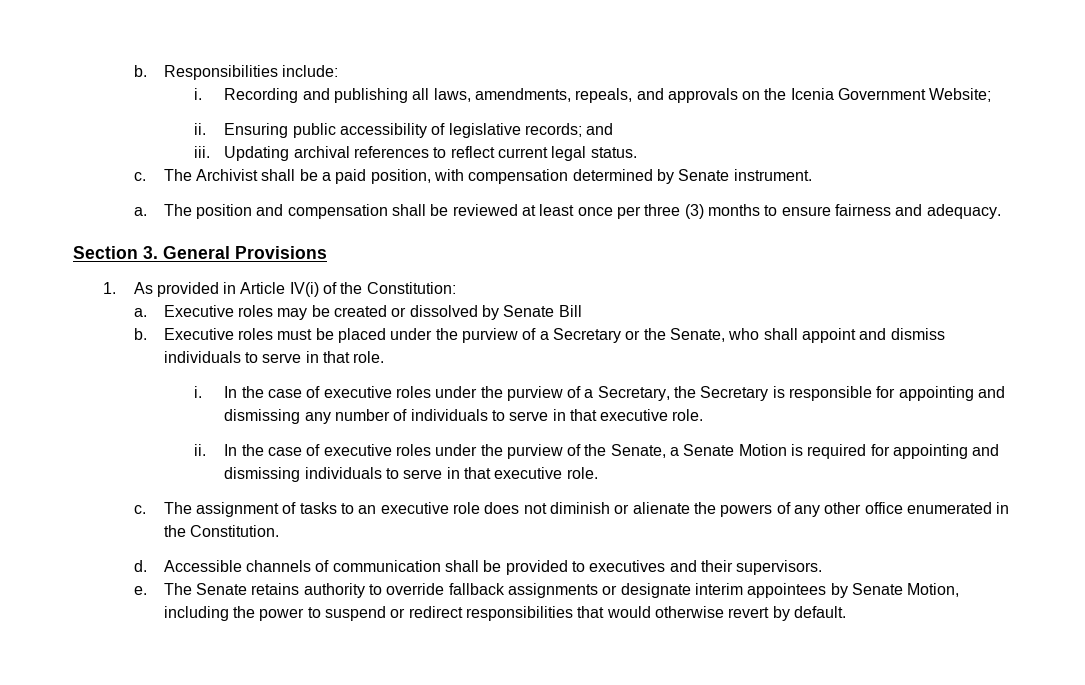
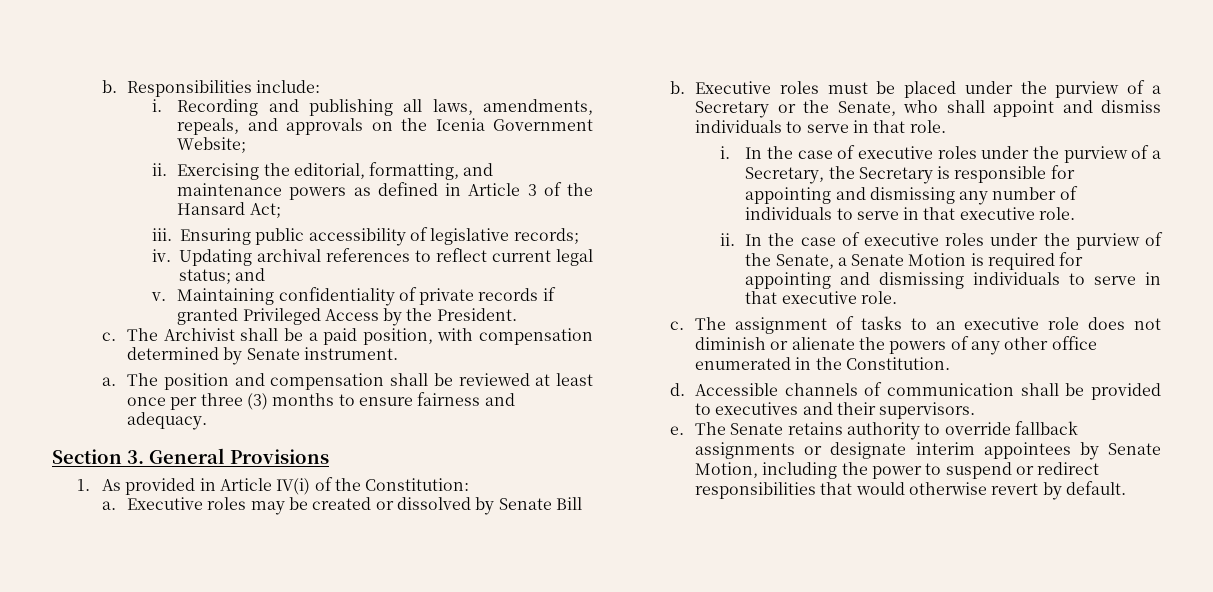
(207, 129) none -> [177,162,494,180] [177,182,593,200] [177,202,281,218] [152,228,173,241] Exercising the editorial, formatting, and maintenance powers as defined in Article 3 of the Hansard Act; // iii.
[586,123,614,135] [194,146,211,158] and // iii. -> [152,249,172,262] // iv.
[590,147,637,158] status. -> [179,268,266,284] [151,287,556,306] [177,308,517,326] status; and // v. Maintaining confidentiality of private records if granted Privileged Access by the President.

